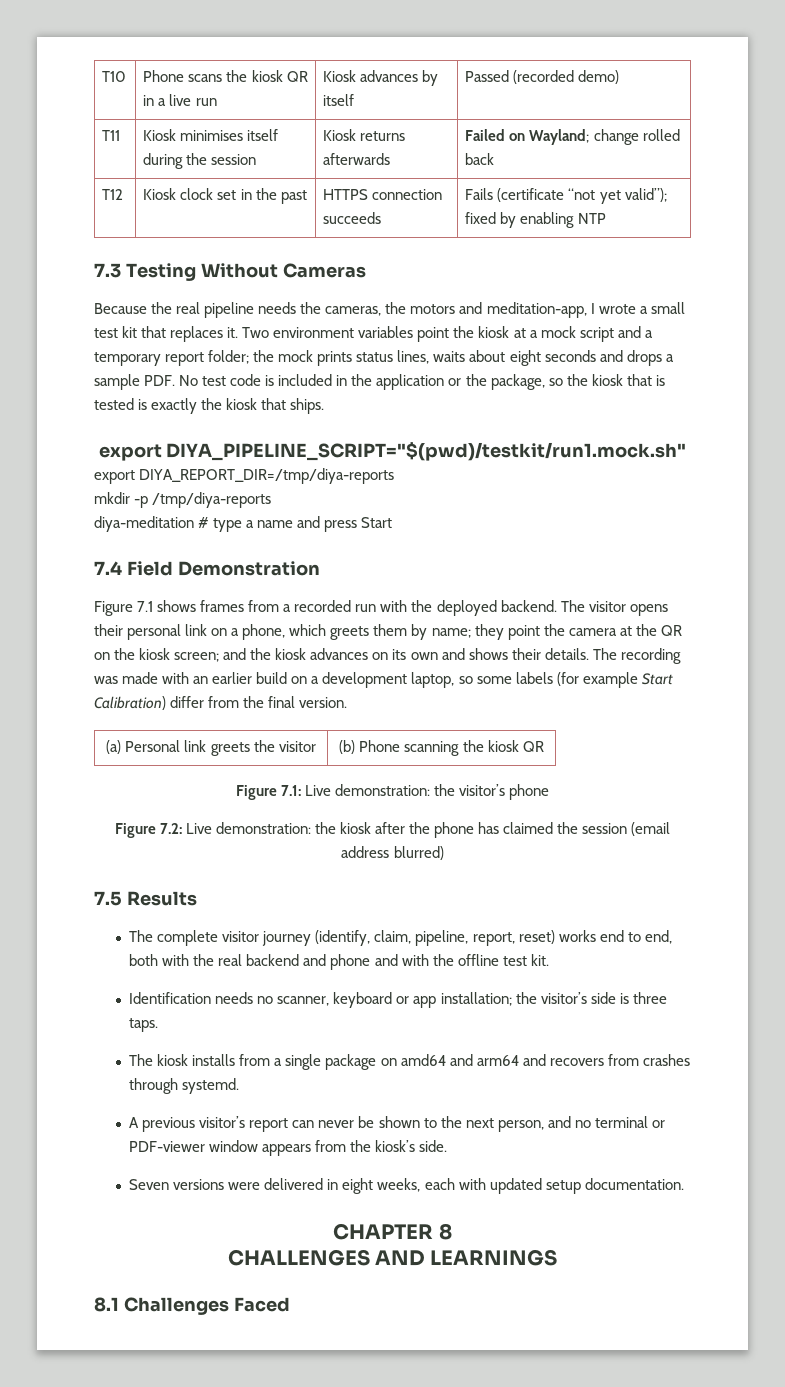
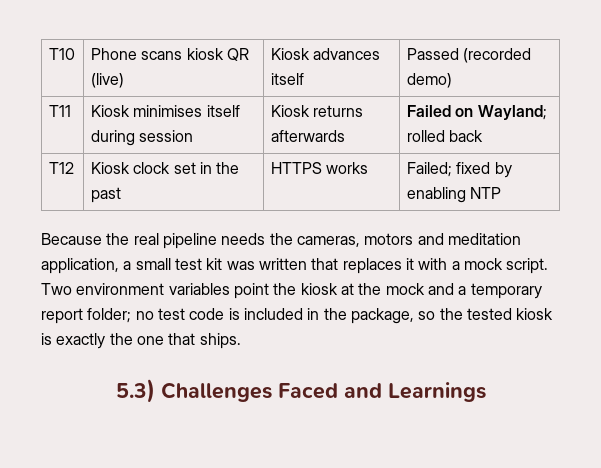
[226,70,308,82] [143,94,217,106] the kiosk QR in a live run -> [186,48,249,61] [90,73,124,88] kiosk QR (live)
[422,70,439,86] by -> (381, 54) none
[186,153,208,165] the -> (135, 138) none
[593,129,639,145] change -> (547, 112) none
[372,189,443,200] [323,212,382,224] [465,188,667,204] connection succeeds | Fails (certificate “not yet valid”); -> [326,162,369,174] [406,162,452,177] works | Failed;
[94,263,366,281] // 7.3 Testing Without Cameras -> (502, 193) none
[385,302,407,314] the -> (360, 241) none
[486,302,636,318] meditation-app, I wrote -> [447,233,521,245] [41,258,119,274] meditation application,
[141,326,239,342] that replaces it. -> [226,258,549,274] was written that replaces it with a mock script.
[529,326,614,342] a mock script -> [358,283,425,295] the mock
[253,350,674,366] [94,374,199,390] the mock prints status lines, waits about eight seconds and drops a sample PDF. No -> [135,311,154,320] no
[376,374,665,390] [94,398,134,410] application or the package, so the kiosk that is tested -> [350,308,554,324] package, so the tested kiosk
[226,398,258,410] kiosk -> [136,336,164,345] one
[98,442,687,461] [94,468,395,484] [94,492,272,508] [94,516,393,532] [94,561,320,576] [94,600,668,616] [94,624,682,640] [94,648,681,664] [94,672,673,688] [94,696,348,710] [106,740,316,756] [339,740,544,756] [235,784,550,800] [114,822,671,838] [341,846,444,860] [94,891,197,906] [129,930,672,946] [129,954,549,970] [129,992,667,1008] [129,1018,159,1032] [129,1054,690,1070] [129,1078,240,1094] [129,1116,665,1132] [129,1140,448,1156] [129,1178,684,1194] [333,1223,452,1240] [227,1249,558,1266] [94,1297,290,1315] export DIYA_PIPELINE_SCRIPT="$(pwd)/testkit/run1.mock.sh" // export DIYA_REPORT_DIR=/tmp/diya-reports // mkdir -p /tmp/diya-reports // diya-meditation # type a name and press Start // 7.4 Field Demonstration // Figure 7.1 shows frames from a recorded run with the deployed backend. The visitor opens their personal link on a phone, which greets them by name; they point the camera at the QR on the kiosk screen; and the kiosk advances on its own and shows their details. The recording was made with an earlier build on a development laptop, so some labels (for example Start Calibration) differ from the final version. // (a) Personal link greets the visitor | (b) Phone scanning the kiosk QR // Figure 7.1: Live demonstration: the visitor’s phone // Figure 7.2: Live demonstration: the kiosk after the phone has claimed the session (email address blurred) // 7.5 Results // The complete visitor journey (identify, claim, pipeline, report, reset) works end to end, both with the real backend and phone and with the offline test kit. // Identification needs no scanner, keyboard or app installation; the visitor’s side is three taps. // The kiosk installs from a single package on amd64 and arm64 and recovers from crashes through systemd. // A previous visitor’s report can never be shown to the next person, and no terminal or PDF-viewer window appears from the kiosk’s side. // Seven versions were delivered in eight weeks, each with updated setup documentation. // CHAPTER 8 // CHALLENGES AND LEARNINGS // 8.1 Challenges Faced -> [115,379,486,403] 5.3) Challenges Faced and Learnings

